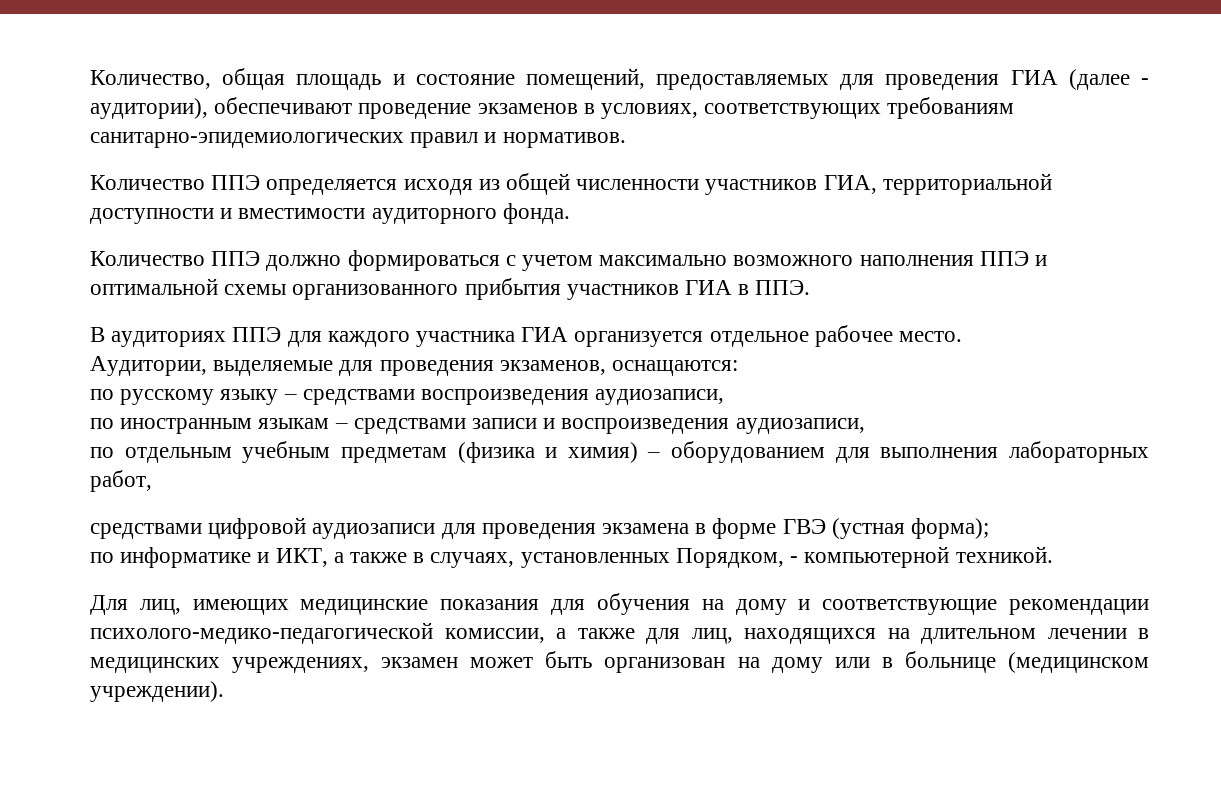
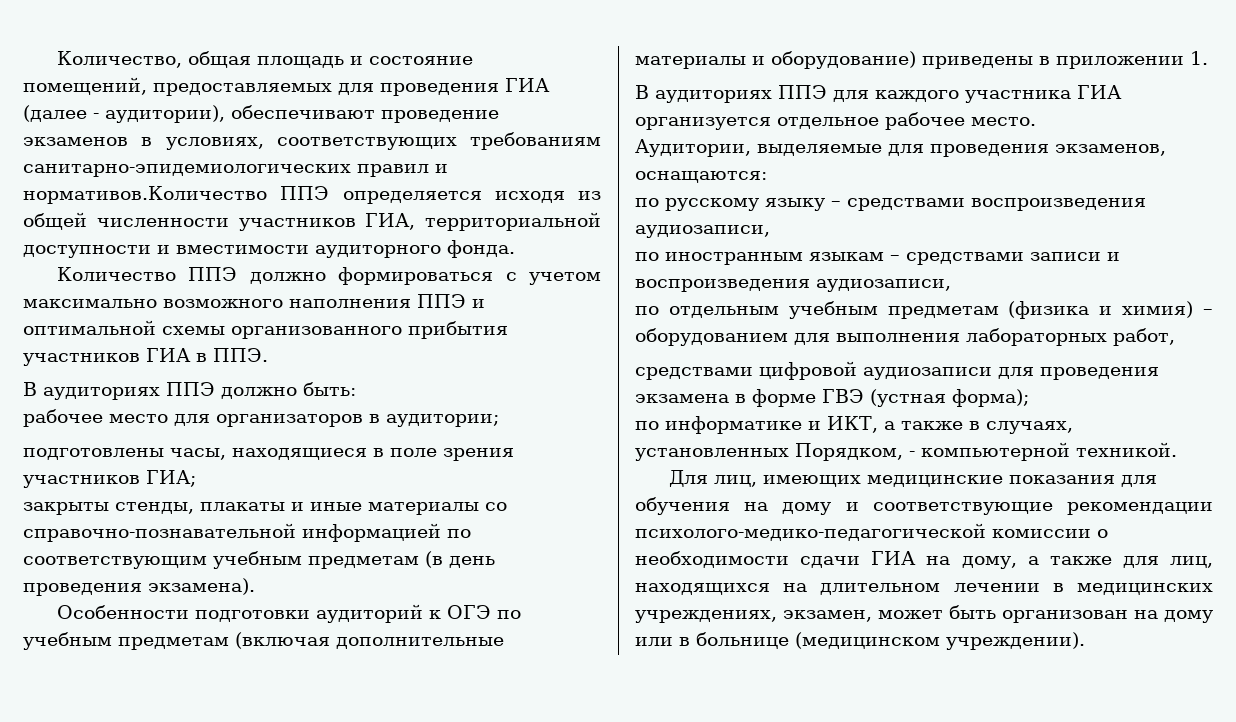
[502,132,626,148] [90,175,205,190] нормативов. // Количество -> [23,186,267,204] нормативов.Количество
(811, 287) none -> [23,382,356,400] [23,409,499,427] [23,448,514,461] [23,470,196,488] [23,502,507,515] [23,523,471,542] [23,551,495,569] [23,578,255,596] [56,604,521,623] [23,632,504,650] [635,51,1208,69] // В аудиториях ППЭ должно быть: // рабочее место для организаторов в аудитории; // подготовлены часы, находящиеся в поле зрения участников ГИА; // закрыты стенды, плакаты и иные материалы со справочно-познавательной информацией по соответствующим учебным предметам (в день проведения экзамена). // Особенности подготовки аудиторий к ОГЭ по учебным предметам (включая дополнительные материалы и оборудование) приведены в приложении 1.
[444,628,545,643] комиссии, -> [992,529,1108,538] [635,551,1017,569] комиссии о необходимости сдачи ГИА на дому,
[381,657,459,668] экзамен -> [783,610,872,622] экзамен,

